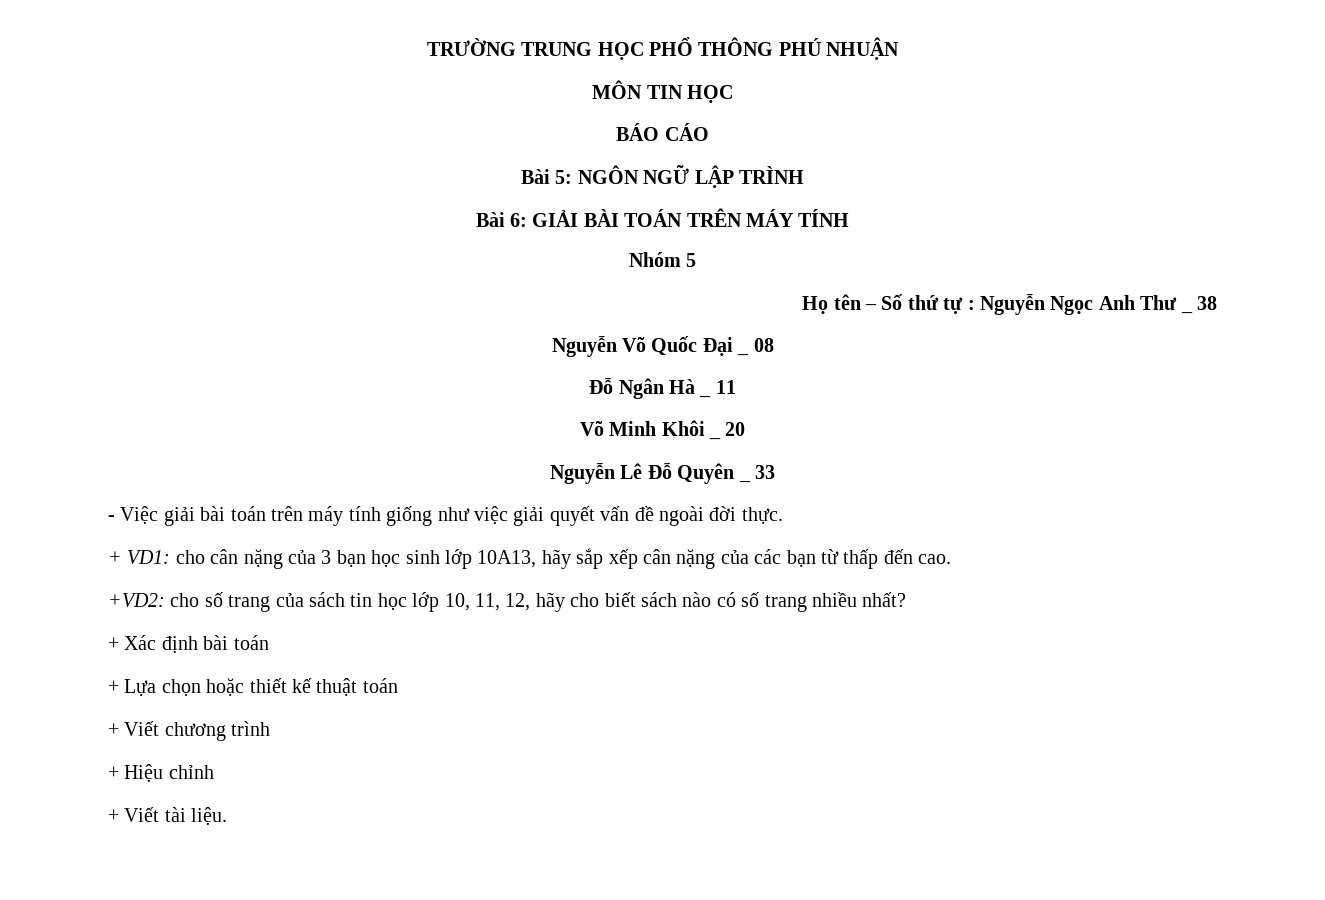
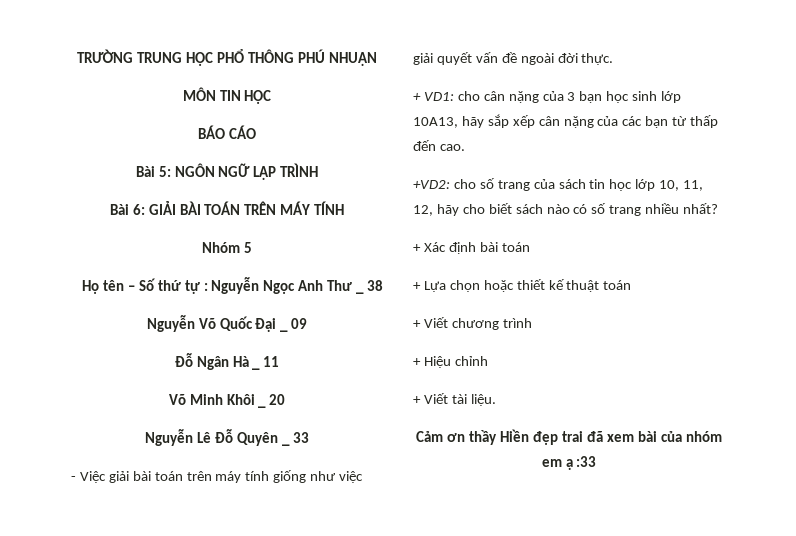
[753,338,774,352] 08 -> [291,318,308,329] 09
(228, 816) none -> [416,429,722,445] [541,456,597,470] // Cảm ơn thầy Hiền đẹp trai đã xem bài của nhóm em ạ :33

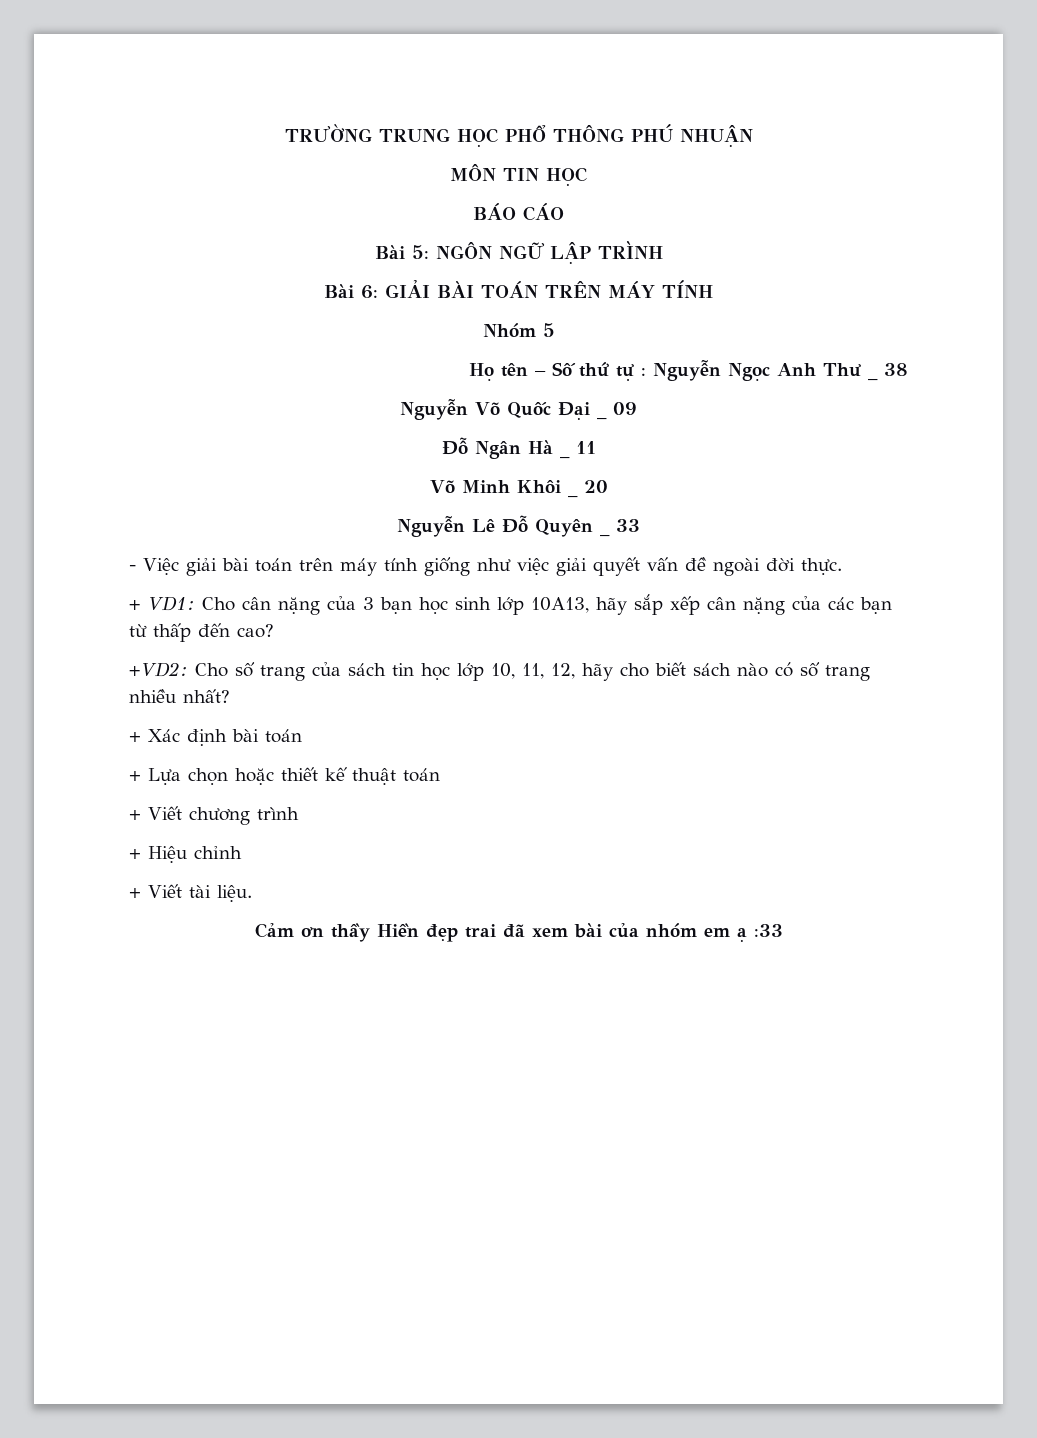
[457,91,480,101] cho -> [202,597,235,611] Cho
[439,144,465,151] cao. -> [237,624,274,638] cao?
[453,179,476,189] cho -> [195,663,228,677] Cho

